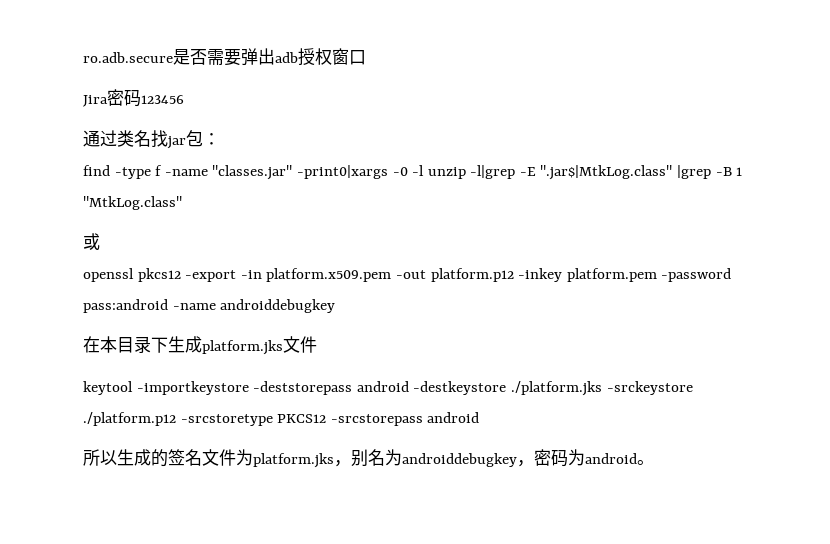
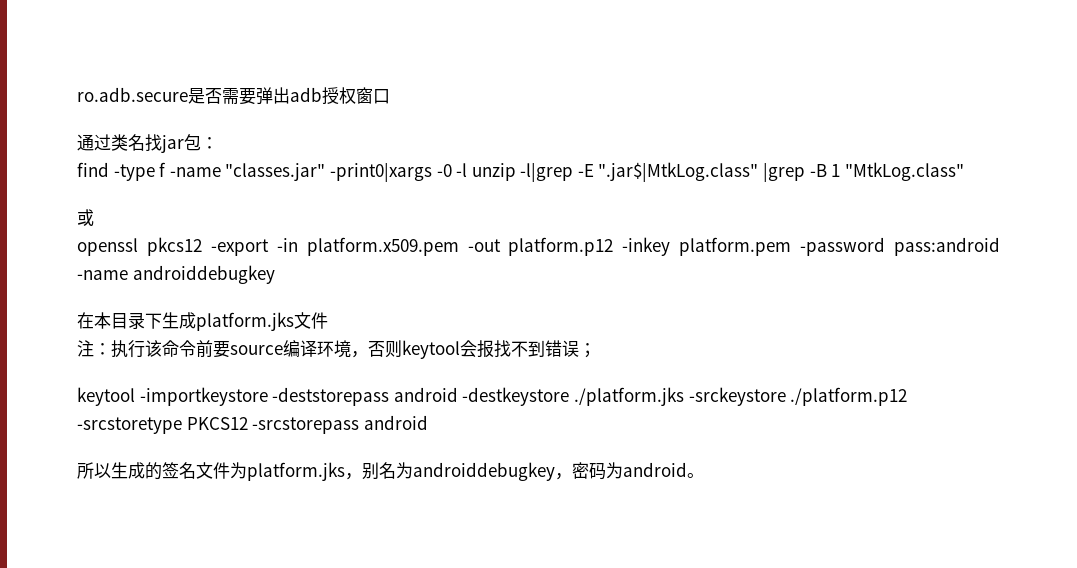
[83,89,184,107] // Jira密码123456 -> (390, 96) none
(317, 344) none -> [77,340,596,359] // 注：执行该命令前要source编译环境，否则keytool会报找不到错误；

